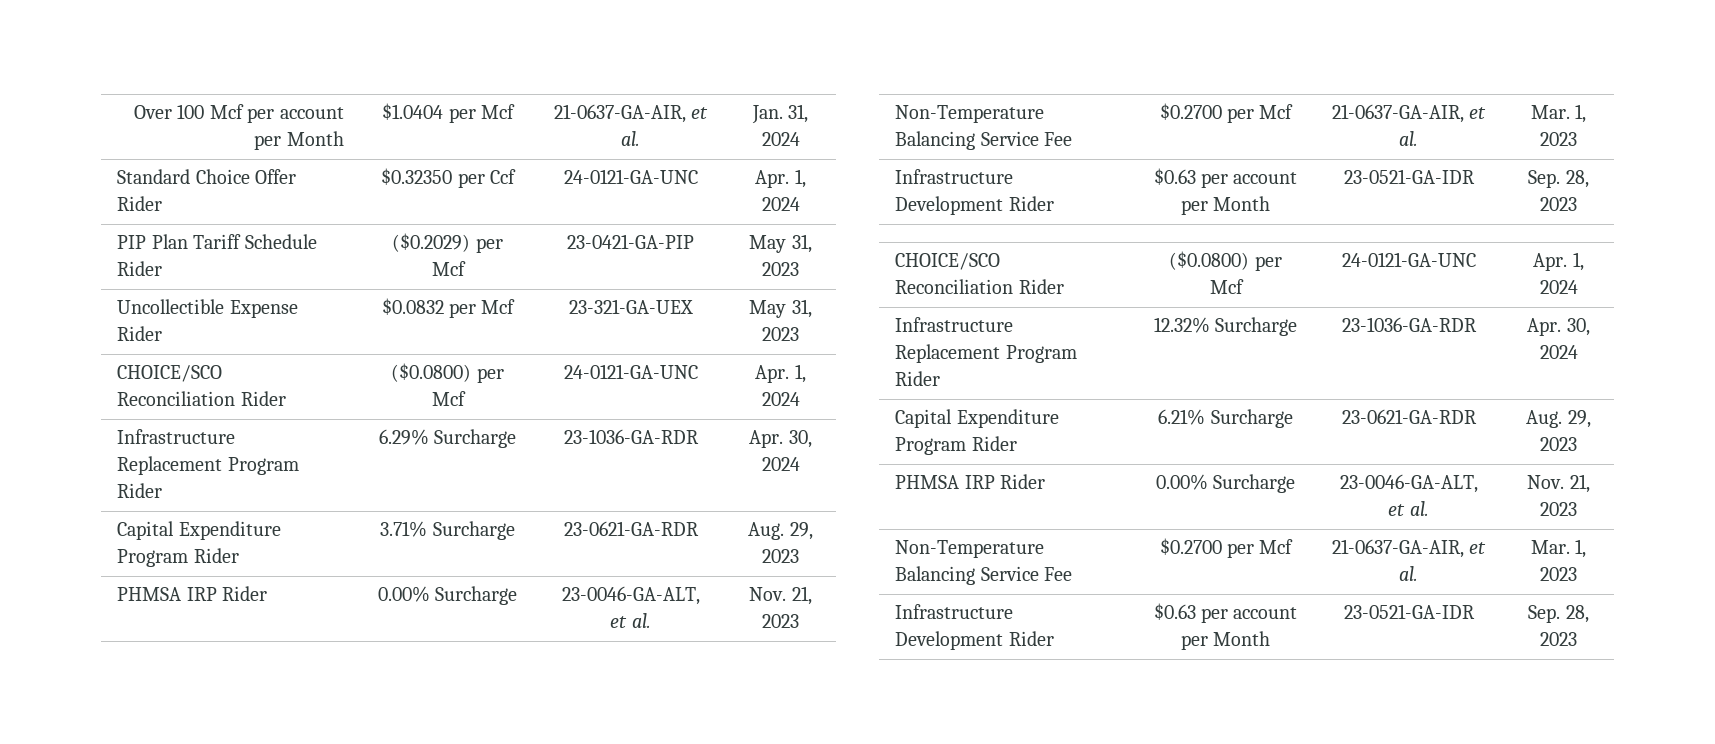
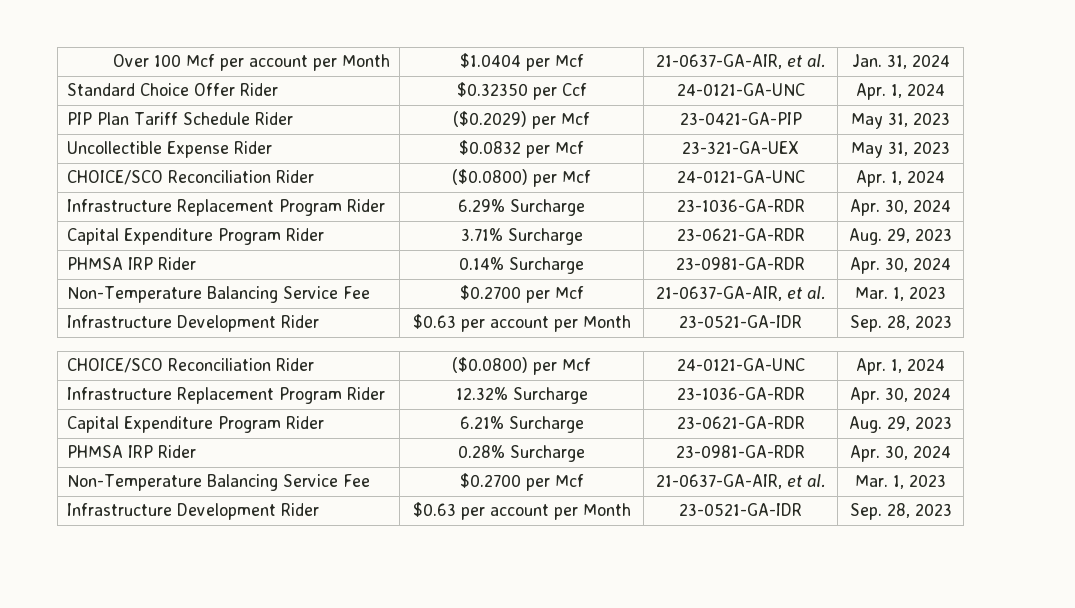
[377,586,518,605] [561,586,700,605] [610,613,651,628] [749,586,812,605] [762,614,799,628] 0.00% Surcharge | 23-0046-GA-ALT, et al. | Nov. 21, 2023 -> [459,257,584,274] [676,257,805,270] [850,257,951,274] 0.14% Surcharge | 23-0981-GA-RDR | Apr. 30, 2024
[1155,474,1296,493] [1339,474,1478,493] [1388,501,1429,516] [1527,474,1590,493] [1540,502,1577,516] 0.00% Surcharge | 23-0046-GA-ALT, et al. | Nov. 21, 2023 -> [458,445,585,462] [676,445,805,458] [850,445,951,462] 0.28% Surcharge | 23-0981-GA-RDR | Apr. 30, 2024

